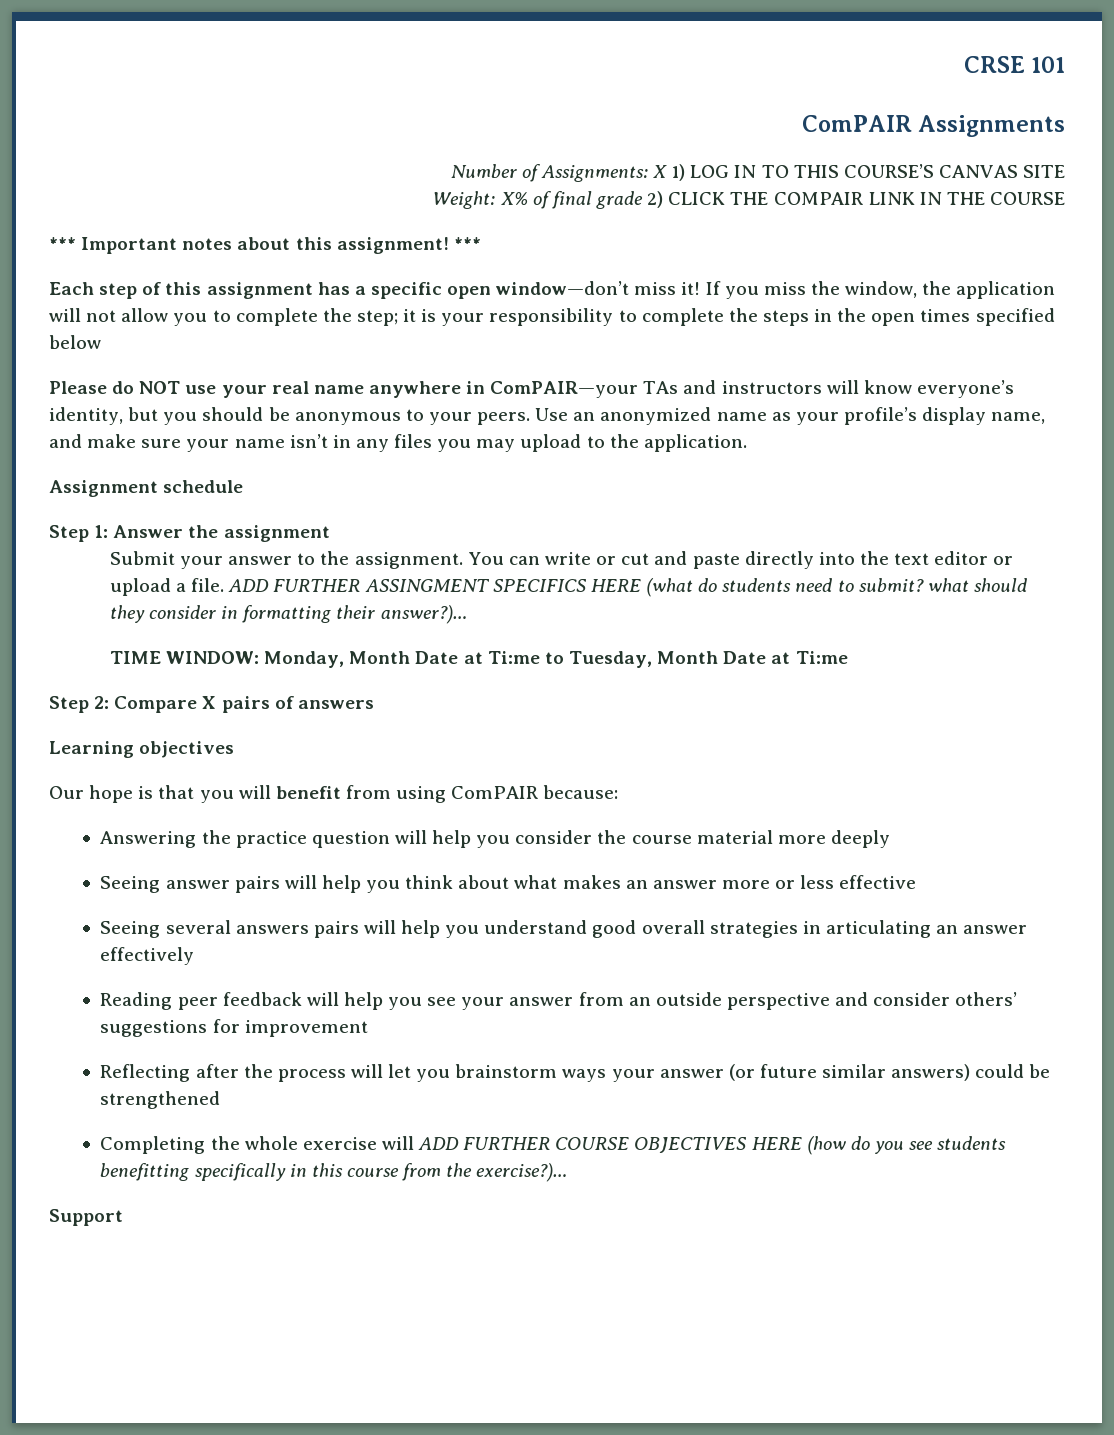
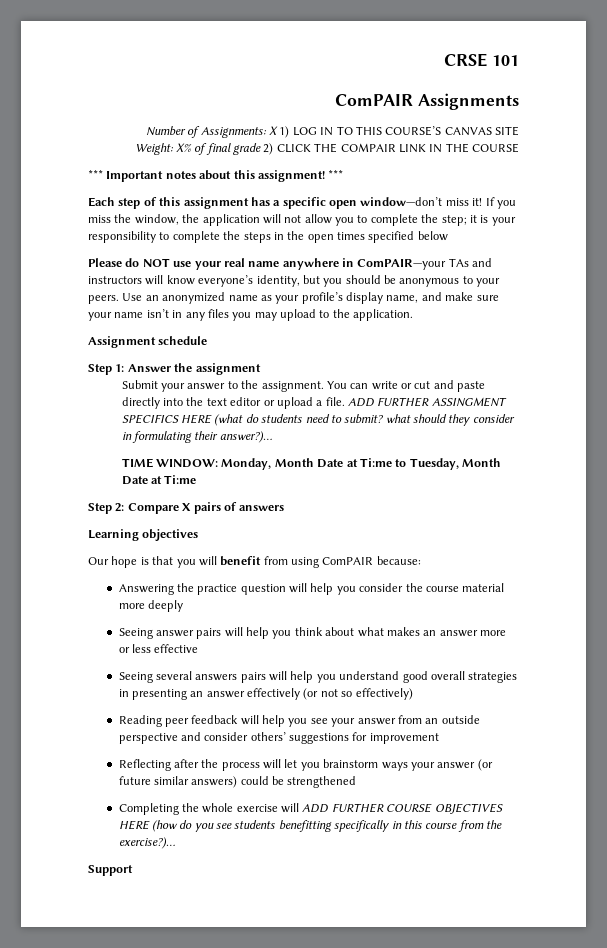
[242,605,332,623] formatting -> [132,431,193,443] formulating
[825,920,931,938] articulating -> [131,689,187,700] presenting
(195, 956) none -> [303,688,413,700] (or not so effectively)

